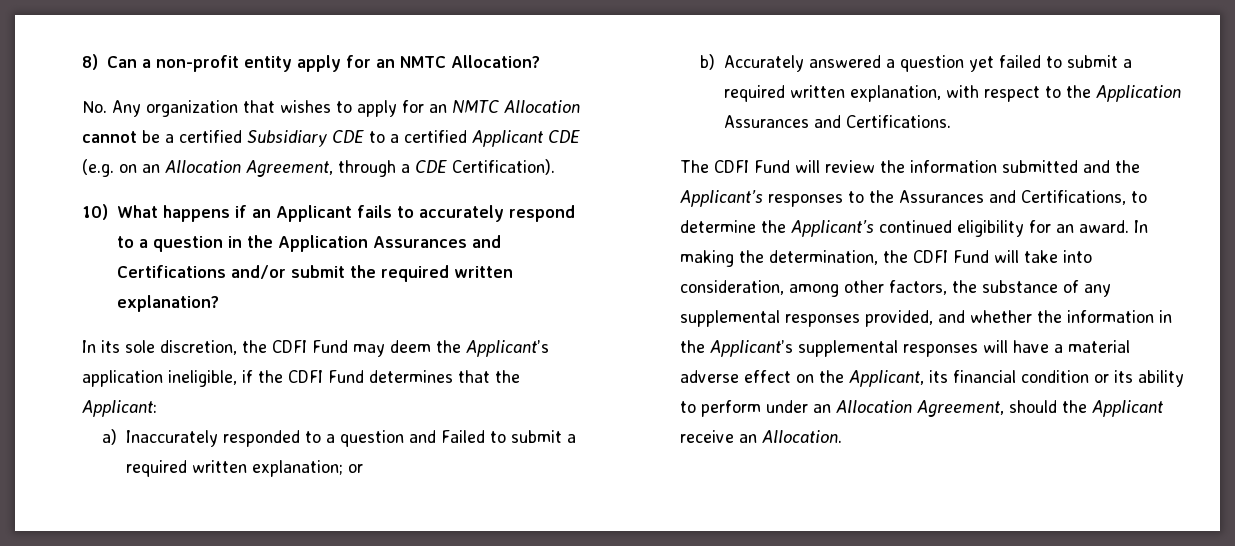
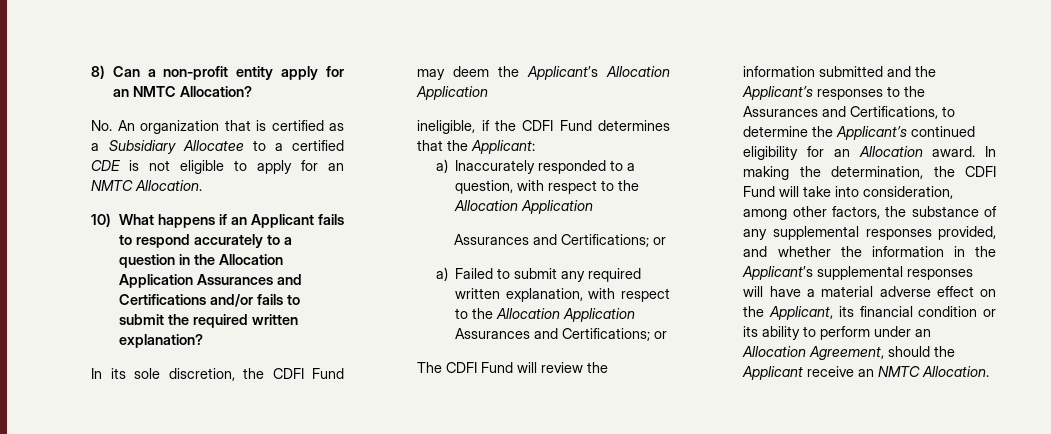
[112,100,142,117] Any -> [117,120,135,131] An
[280,100,332,113] wishes -> [256,120,345,131] [91,140,344,154] [91,160,225,174] is certified as a Subsidiary Allocatee to a certified CDE is not eligible
[504,100,581,113] [82,130,581,147] [82,159,556,177] Allocation cannot be a certified Subsidiary CDE to a certified Applicant CDE (e.g. on an Allocation Agreement, through a CDE Certification). -> [135,180,203,191] Allocation.
[418,205,575,222] accurately respond -> [135,234,263,248] respond accurately
(273, 241) none -> [218,254,283,265] Allocation
(286, 272) none -> [256,294,300,305] fails to
[82,370,164,387] application -> [606,66,670,77] [416,86,489,100] Allocation Application //
[339,430,576,447] [125,460,363,477] [699,54,1132,72] question and Failed to submit a required written explanation; or // b) Accurately answered a question yet failed to submit a -> [454,180,639,194] [453,200,593,214] [453,234,666,247] [435,267,585,282] question, with respect to the Allocation Application // Assurances and Certifications; or // a) Failed to submit any
[1095,85,1181,102] [723,115,951,128] Application Assurances and Certifications. -> [495,308,635,322] [454,328,667,341] Allocation Application Assurances and Certifications; or
(1075, 228) none -> [858,146,923,157] Allocation
(758, 438) none -> [878,366,921,377] NMTC

